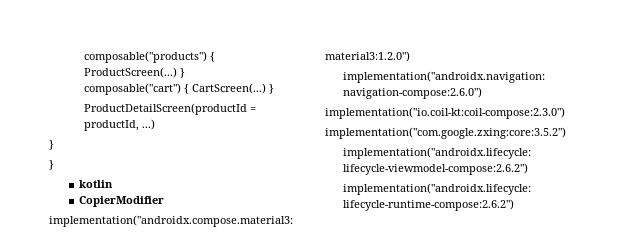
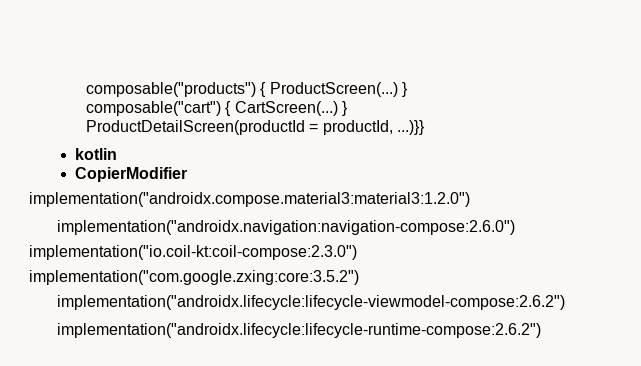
[142,119,156,130] [49,140,54,150] [49,160,54,170] ...) // } // } -> [396,120,425,135] ...)}}

